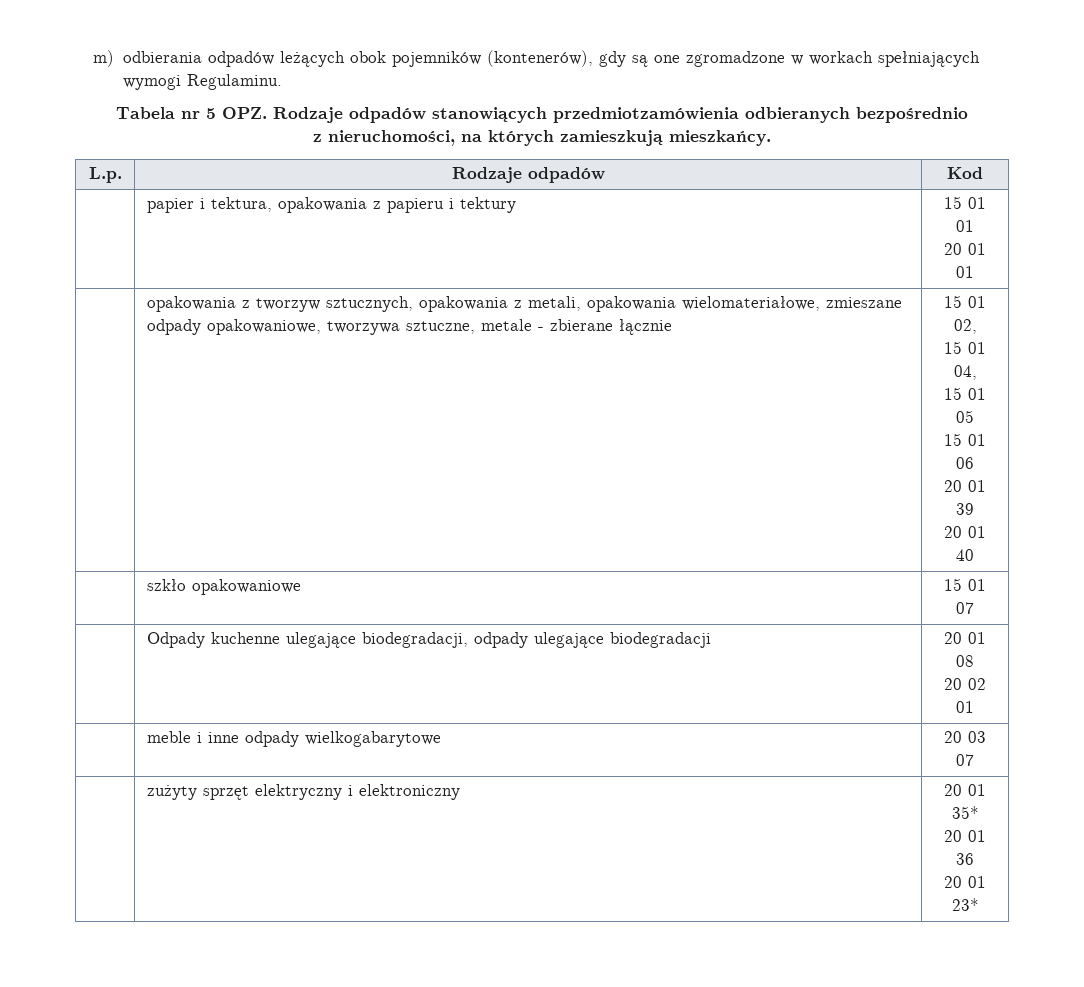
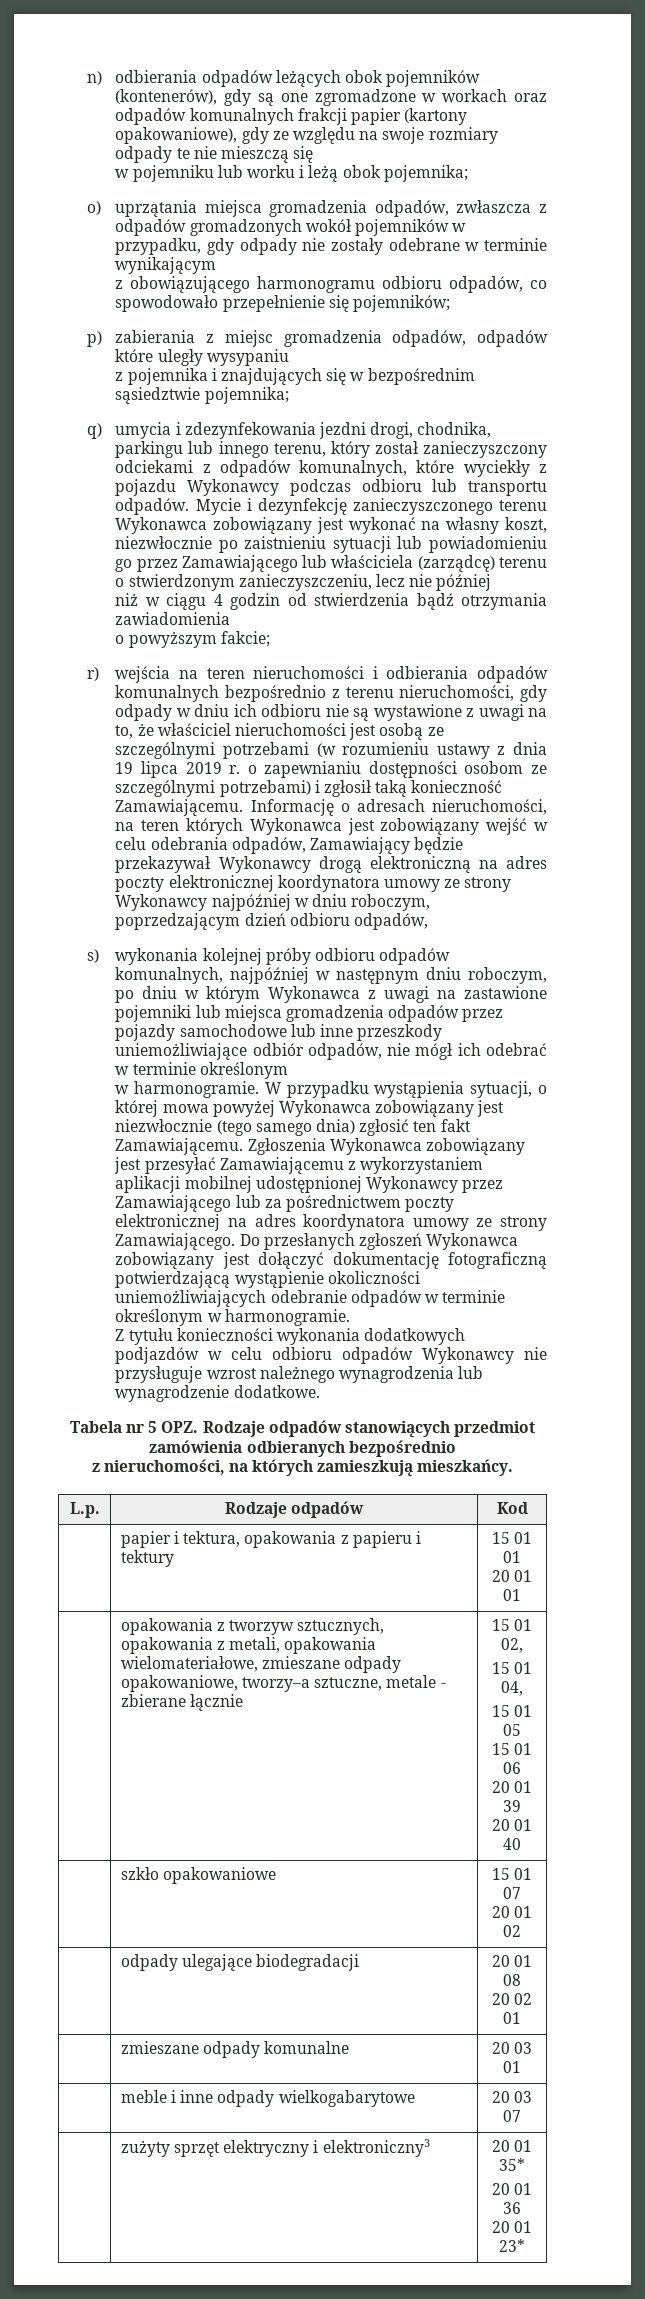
[93,50,115,67] m) -> [86,71,102,85] n)
[877,51,980,67] [122,74,282,90] spełniających wymogi Regulaminu. -> [514,93,547,102] [115,108,468,125] [115,127,498,144] [115,146,314,163] [115,165,468,182] [86,200,547,217] [115,219,467,236] [115,238,548,255] [115,257,217,274] [115,276,547,293] [115,295,450,312] [86,330,548,347] [115,349,289,366] [115,368,475,385] [115,387,289,404] [86,422,492,439] [115,441,547,458] [115,460,547,477] [115,479,547,496] [115,498,547,515] [115,517,547,534] [115,536,547,553] [115,555,547,572] [115,574,492,591] [115,593,547,610] [115,612,231,625] [115,631,270,648] [86,666,548,683] [115,685,547,702] [115,704,547,721] [115,723,444,740] [115,742,547,759] [115,761,547,778] [115,780,503,797] [115,799,547,816] [115,818,548,835] [115,837,464,854] [115,856,547,873] [115,875,512,892] [115,894,431,911] [115,913,428,930] [86,948,451,965] [115,967,547,984] [115,986,547,1003] [115,1005,504,1022] [115,1024,443,1041] [115,1043,547,1060] [115,1062,288,1079] [115,1081,547,1098] [115,1100,505,1117] [115,1119,471,1136] [115,1138,525,1155] [114,1157,484,1174] [115,1176,504,1193] [115,1195,455,1212] [115,1214,547,1231] [115,1233,519,1250] [115,1252,547,1269] [115,1271,420,1288] [115,1290,506,1307] [115,1309,350,1326] [115,1328,466,1345] [115,1347,547,1364] [115,1366,484,1383] [115,1385,320,1402] oraz odpadów komunalnych frakcji papier (kartony opakowaniowe), gdy ze względu na swoje rozmiary odpady te nie mieszczą się // w pojemniku lub worku i leżą obok pojemnika; // o) uprzątania miejsca gromadzenia odpadów, zwłaszcza z odpadów gromadzonych wokół pojemników w przypadku, gdy odpady nie zostały odebrane w terminie wynikającym // z obowiązującego harmonogramu odbioru odpadów, co spowodowało przepełnienie się pojemników; // p) zabierania z miejsc gromadzenia odpadów, odpadów które uległy wysypaniu // z pojemnika i znajdujących się w bezpośrednim sąsiedztwie pojemnika; // q) umycia i zdezynfekowania jezdni drogi, chodnika, parkingu lub innego terenu, który został zanieczyszczony odciekami z odpadów komunalnych, które wyciekły z pojazdu Wykonawcy podczas odbioru lub transportu odpadów. Mycie i dezynfekcję zanieczyszczonego terenu Wykonawca zobowiązany jest wykonać na własny koszt, niezwłocznie po zaistnieniu sytuacji lub powiadomieniu go przez Zamawiającego lub właściciela (zarządcę) terenu o stwierdzonym zanieczyszczeniu, lecz nie później // niż w ciągu 4 godzin od stwierdzenia bądź otrzymania zawiadomienia // o powyższym fakcie; // r) wejścia na teren nieruchomości i odbierania odpadów komunalnych bezpośrednio z terenu nieruchomości, gdy odpady w dniu ich odbioru nie są wystawione z uwagi na to, że właściciel nieruchomości jest osobą ze szczególnymi potrzebami (w rozumieniu ustawy z dnia 19 lipca 2019 r. o zapewnianiu dostępności osobom ze szczególnymi potrzebami) i zgłosił taką konieczność Zamawiającemu. Informację o adresach nieruchomości, na teren których Wykonawca jest zobowiązany wejść w celu odebrania odpadów, Zamawiający będzie przekazywał Wykonawcy drogą elektroniczną na adres poczty elektronicznej koordynatora umowy ze strony Wykonawcy najpóźniej w dniu roboczym, poprzedzającym dzień odbioru odpadów, // s) wykonania kolejnej próby odbioru odpadów komunalnych, najpóźniej w następnym dniu roboczym, po dniu w którym Wykonawca z uwagi na zastawione pojemniki lub miejsca gromadzenia odpadów przez pojazdy samochodowe lub inne przeszkody uniemożliwiające odbiór odpadów, nie mógł ich odebrać w terminie określonym // w harmonogramie. W przypadku wystąpienia sytuacji, o której mowa powyżej Wykonawca zobowiązany jest niezwłocznie (tego samego dnia) zgłosić ten fakt Zamawiającemu. Zgłoszenia Wykonawca zobowiązany jest przesyłać Zamawiającemu z wykorzystaniem aplikacji mobilnej udostępnionej Wykonawcy przez Zamawiającego lub za pośrednictwem poczty elektronicznej na adres koordynatora umowy ze strony Zamawiającego. Do przesłanych zgłoszeń Wykonawca zobowiązany jest dołączyć dokumentację fotograficzną potwierdzającą wystąpienie okoliczności uniemożliwiających odebranie odpadów w terminie określonym w harmonogramie. // Z tytułu konieczności wykonania dodatkowych podjazdów w celu odbioru odpadów Wykonawcy nie przysługuje wzrost należnego wynagrodzenia lub wynagrodzenie dodatkowe.
[553,107,739,123] przedmiotzamówienia -> [454,1421,536,1437] [149,1440,243,1453] przedmiot zamówienia
[326,321,400,335] tworzywa -> [242,1677,311,1692] tworzy–a
[146,632,468,648] // | Odpady kuchenne ulegające biodegradacji, -> [491,1906,533,1918] [503,1925,521,1937] // 20 01 02 // |
(974, 707) none -> [120,2041,350,2058] [491,2042,533,2054] [503,2061,521,2073] // | zmieszane odpady komunalne | 20 03 01
[358,784,460,800] elektroniczny -> [322,2139,430,2157] elektroniczny3

